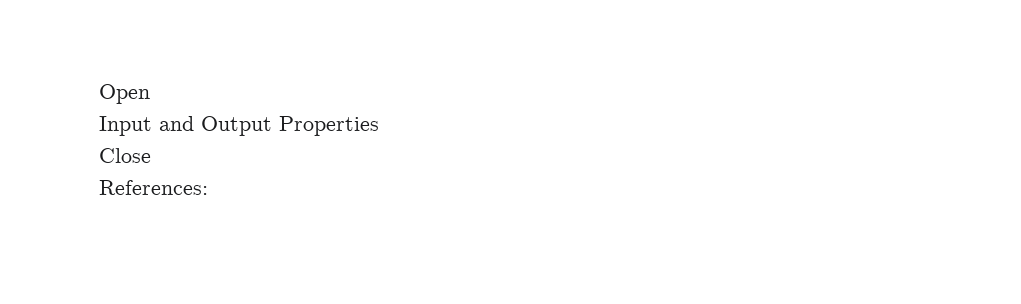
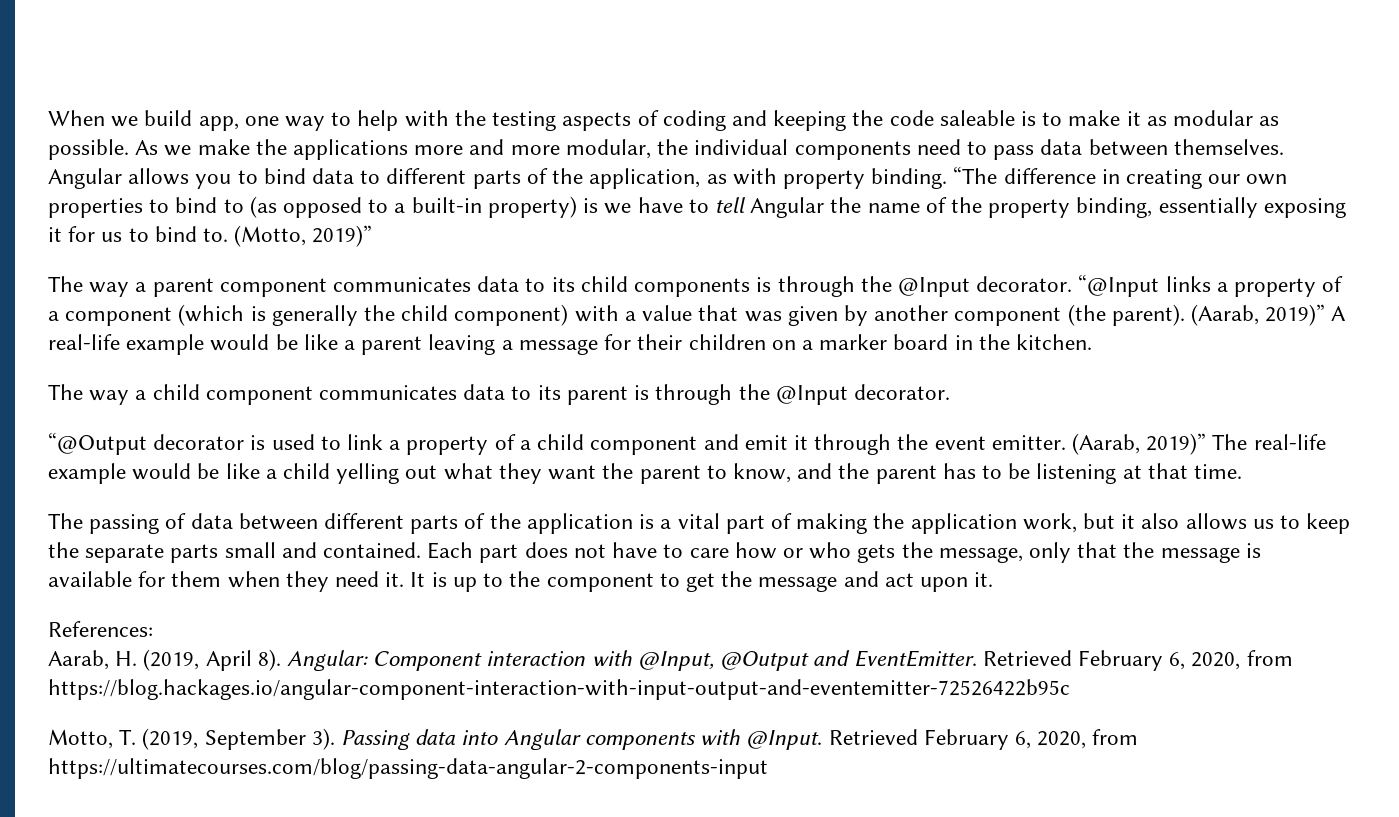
[99,84,150,104] [99,116,379,136] [99,148,151,163] [99,180,208,195] Open // Input and Output Properties // Close // References: -> [48,110,1280,131] [48,139,1284,160] [48,166,1288,189] [48,196,1346,218] [48,225,373,247] [48,274,1344,297] [48,304,1347,326] [48,334,1092,355] [48,384,950,405] [48,432,1326,455] [48,463,1243,484] [48,513,1351,534] [48,542,1261,563] [48,571,994,592] [48,621,153,637] [48,649,1293,671] [48,679,1070,700] [48,728,1139,750] [48,758,768,779] When we build app, one way to help with the testing aspects of coding and keeping the code saleable is to make it as modular as possible. As we make the applications more and more modular, the individual components need to pass data between themselves. Angular allows you to bind data to different parts of the application, as with property binding. “The difference in creating our own properties to bind to (as opposed to a built-in property) is we have to tell Angular the name of the property binding, essentially exposing it for us to bind to. (Motto, 2019)” // The way a parent component communicates data to its child components is through the @Input decorator. “@Input links a property of a component (which is generally the child component) with a value that was given by another component (the parent). (Aarab, 2019)” A real-life example would be like a parent leaving a message for their children on a marker board in the kitchen. // The way a child component communicates data to its parent is through the @Input decorator. // “@Output decorator is used to link a property of a child component and emit it through the event emitter. (Aarab, 2019)” The real-life example would be like a child yelling out what they want the parent to know, and the parent has to be listening at that time. // The passing of data between different parts of the application is a vital part of making the application work, but it also allows us to keep the separate parts small and contained. Each part does not have to care how or who gets the message, only that the message is available for them when they need it. It is up to the component to get the message and act upon it. // References: // Aarab, H. (2019, April 8). Angular: Component interaction with @Input, @Output and EventEmitter. Retrieved February 6, 2020, from https://blog.hackages.io/angular-component-interaction-with-input-output-and-eventemitter-72526422b95c // Motto, T. (2019, September 3). Passing data into Angular components with @Input. Retrieved February 6, 2020, from https://ultimatecourses.com/blog/passing-data-angular-2-components-input

